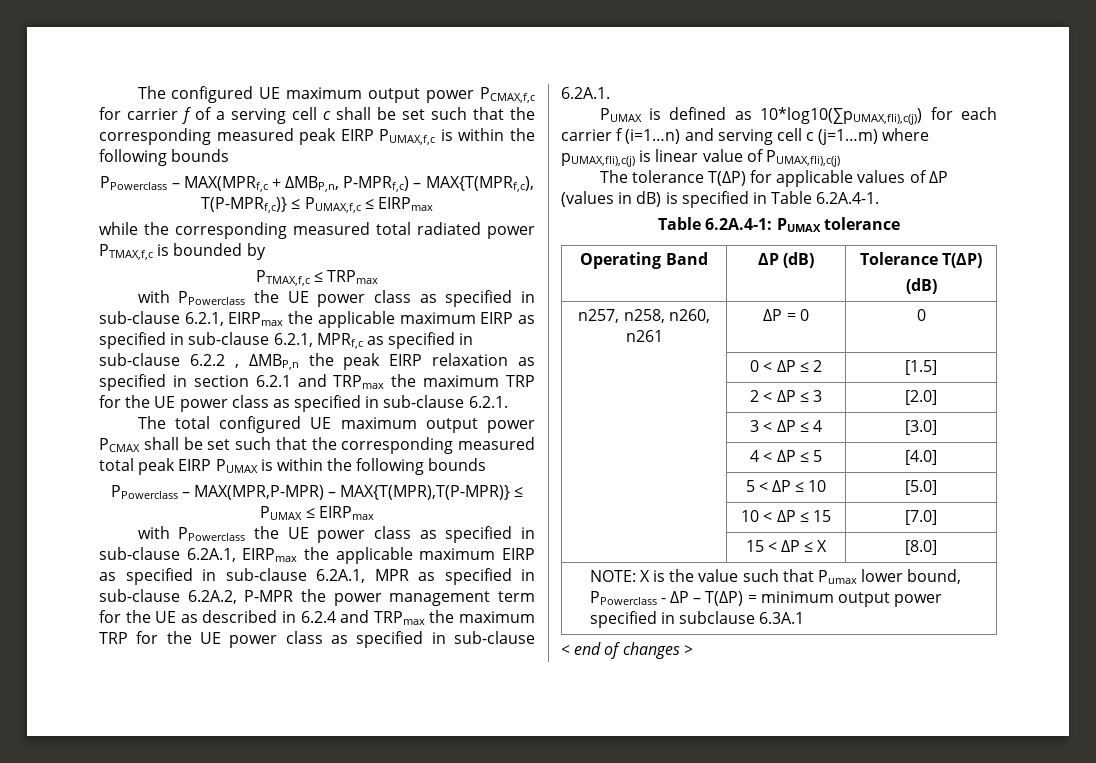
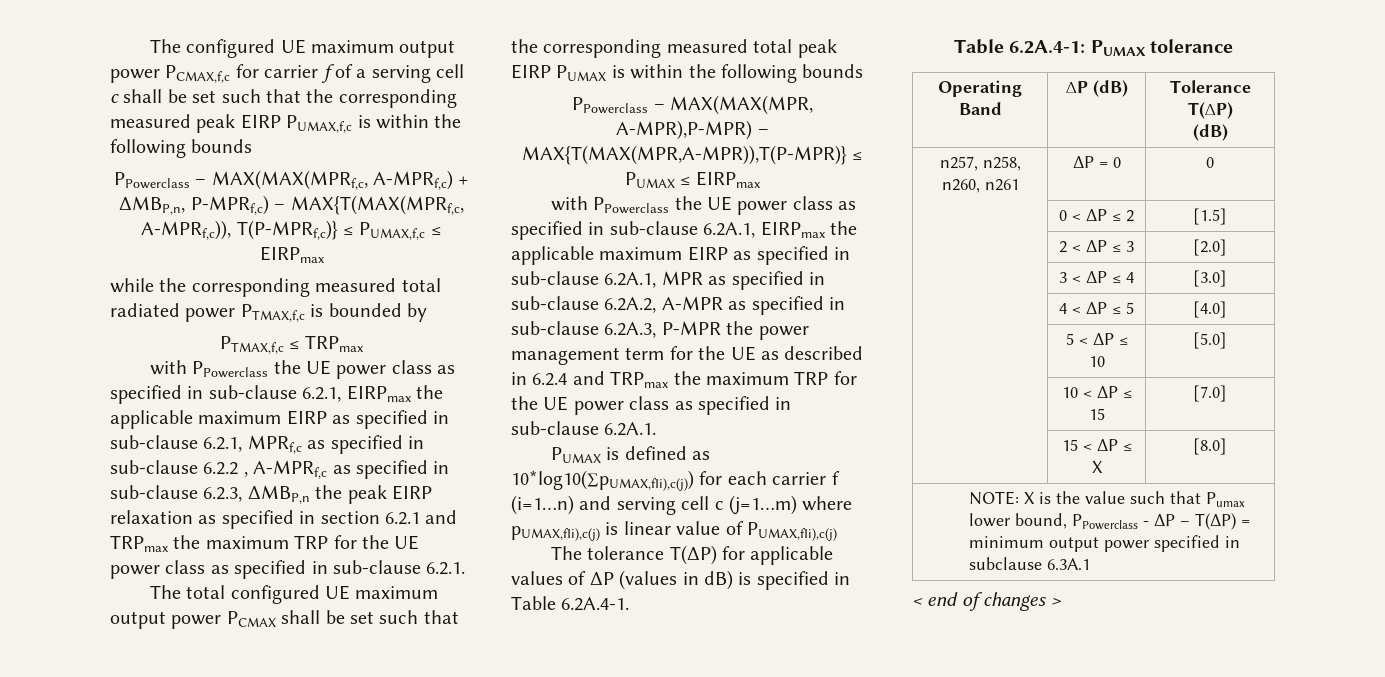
[183,176,268,192] MAX(MPRf,c -> [211,170,453,190] MAX(MAX(MPRf,c, A-MPRf,c)
[425,176,534,192] MAX{T(MPRf,c), -> [290,195,464,215] [141,220,232,240] MAX{T(MAX(MPRf,c, A-MPRf,c)),
(239, 366) none -> [253,460,450,479] [110,485,243,502] A-MPRf,c as specified in sub-clause 6.2.3,
[193,485,511,500] MAX(MPR,P-MPR) – MAX{T(MPR),T(P-MPR)} -> [669,95,813,115] [616,120,769,140] [521,145,847,165] MAX(MAX(MPR, A-MPR),P-MPR) – MAX{T(MAX(MPR,A-MPR)),T(P-MPR)}
(237, 597) none -> [661,296,845,315] [511,321,657,338] A-MPR as specified in sub-clause 6.2A.3,

